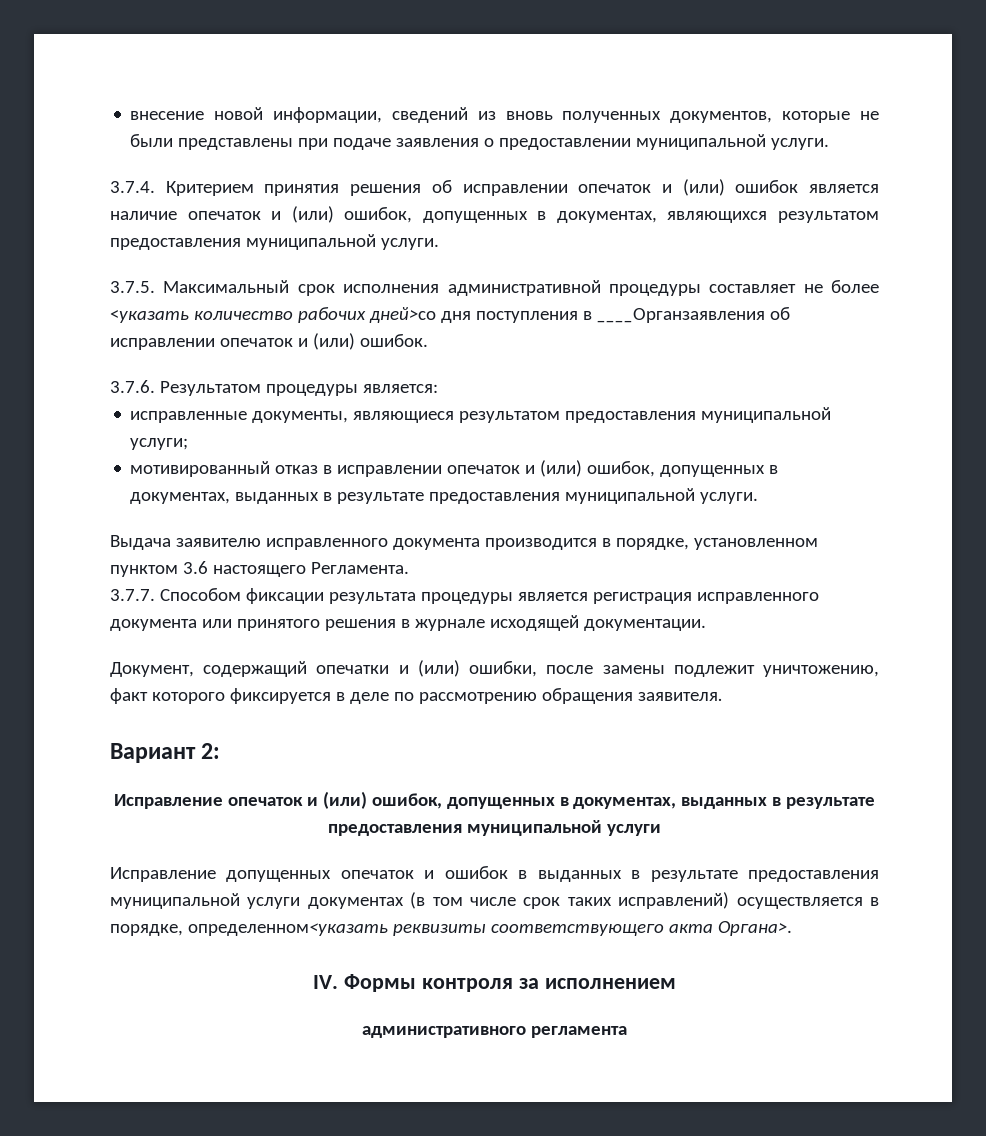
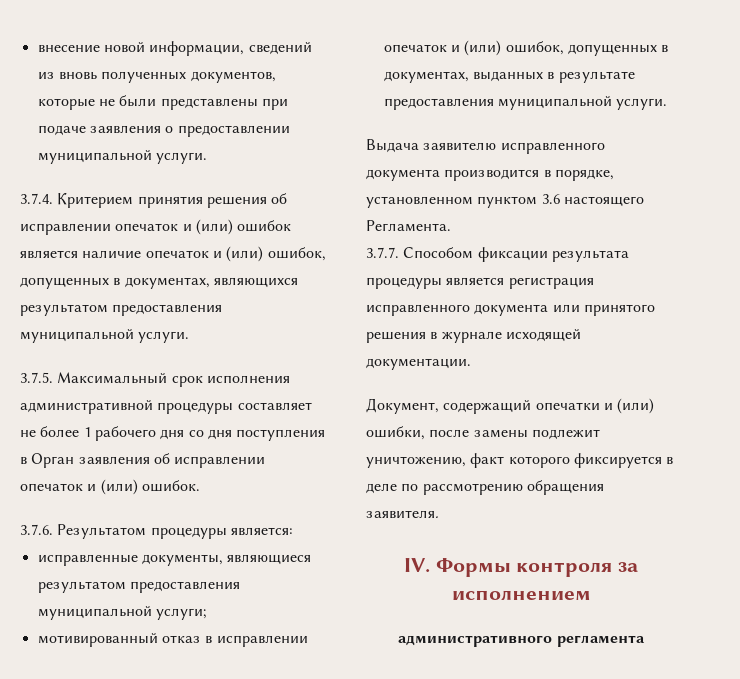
[110,307,436,323] <указать количество рабочих дней>со -> [83,426,204,441] 1 рабочего дня со
[596,308,765,323] ____Органзаявления -> [31,453,150,468] Орган заявления
[110,743,221,763] [113,791,876,809] [328,820,661,836] [110,866,880,882] [110,892,879,909] [110,921,792,936] // Вариант 2: // Исправление опечаток и (или) ошибок, допущенных в документах, выданных в результате предоставления муниципальной услуги // Исправление допущенных опечаток и ошибок в выданных в результате предоставления муниципальной услуги документах (в том числе срок таких исправлений) осуществляется в порядке, определенном<указать реквизиты соответствующего акта Органа>. -> (439, 514) none

